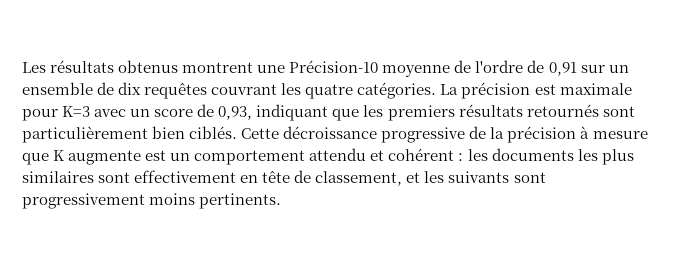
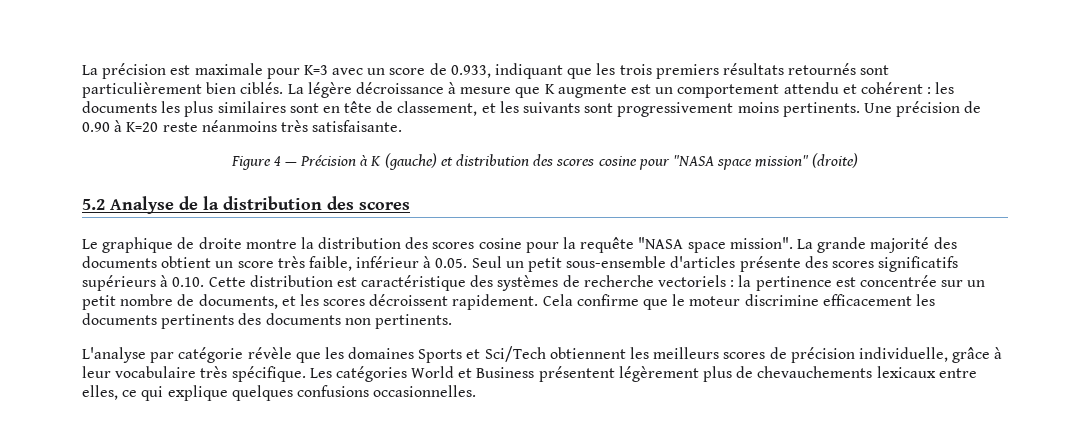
[22,60,629,77] [22,82,437,99] Les résultats obtenus montrent une Précision-10 moyenne de l'ordre de 0,91 sur un ensemble de dix requêtes couvrant les quatre catégories. -> (82, 70) none
[218,106,253,120] 0,93, -> [450,65,491,78] 0.933,
(384, 111) none -> [619,64,652,75] trois
[241,126,577,143] Cette décroissance progressive de la précision -> [287,82,444,98] La légère décroissance
[134,170,237,183] effectivement -> (319, 108) none
(282, 201) none -> [863,101,982,117] [82,120,403,132] [230,153,859,170] [82,196,410,214] [82,237,957,253] [82,256,959,272] [82,275,986,291] [82,294,935,310] [82,313,452,329] [82,346,1003,363] [82,366,977,382] [82,385,477,401] Une précision de 0.90 à K=20 reste néanmoins très satisfaisante. // Figure 4 — Précision à K (gauche) et distribution des scores cosine pour "NASA space mission" (droite) // 5.2 Analyse de la distribution des scores // Le graphique de droite montre la distribution des scores cosine pour la requête "NASA space mission". La grande majorité des documents obtient un score très faible, inférieur à 0.05. Seul un petit sous-ensemble d'articles présente des scores significatifs supérieurs à 0.10. Cette distribution est caractéristique des systèmes de recherche vectoriels : la pertinence est concentrée sur un petit nombre de documents, et les scores décroissent rapidement. Cela confirme que le moteur discrimine efficacement les documents pertinents des documents non pertinents. // L'analyse par catégorie révèle que les domaines Sports et Sci/Tech obtiennent les meilleurs scores de précision individuelle, grâce à leur vocabulaire très spécifique. Les catégories World et Business présentent légèrement plus de chevauchements lexicaux entre elles, ce qui explique quelques confusions occasionnelles.

